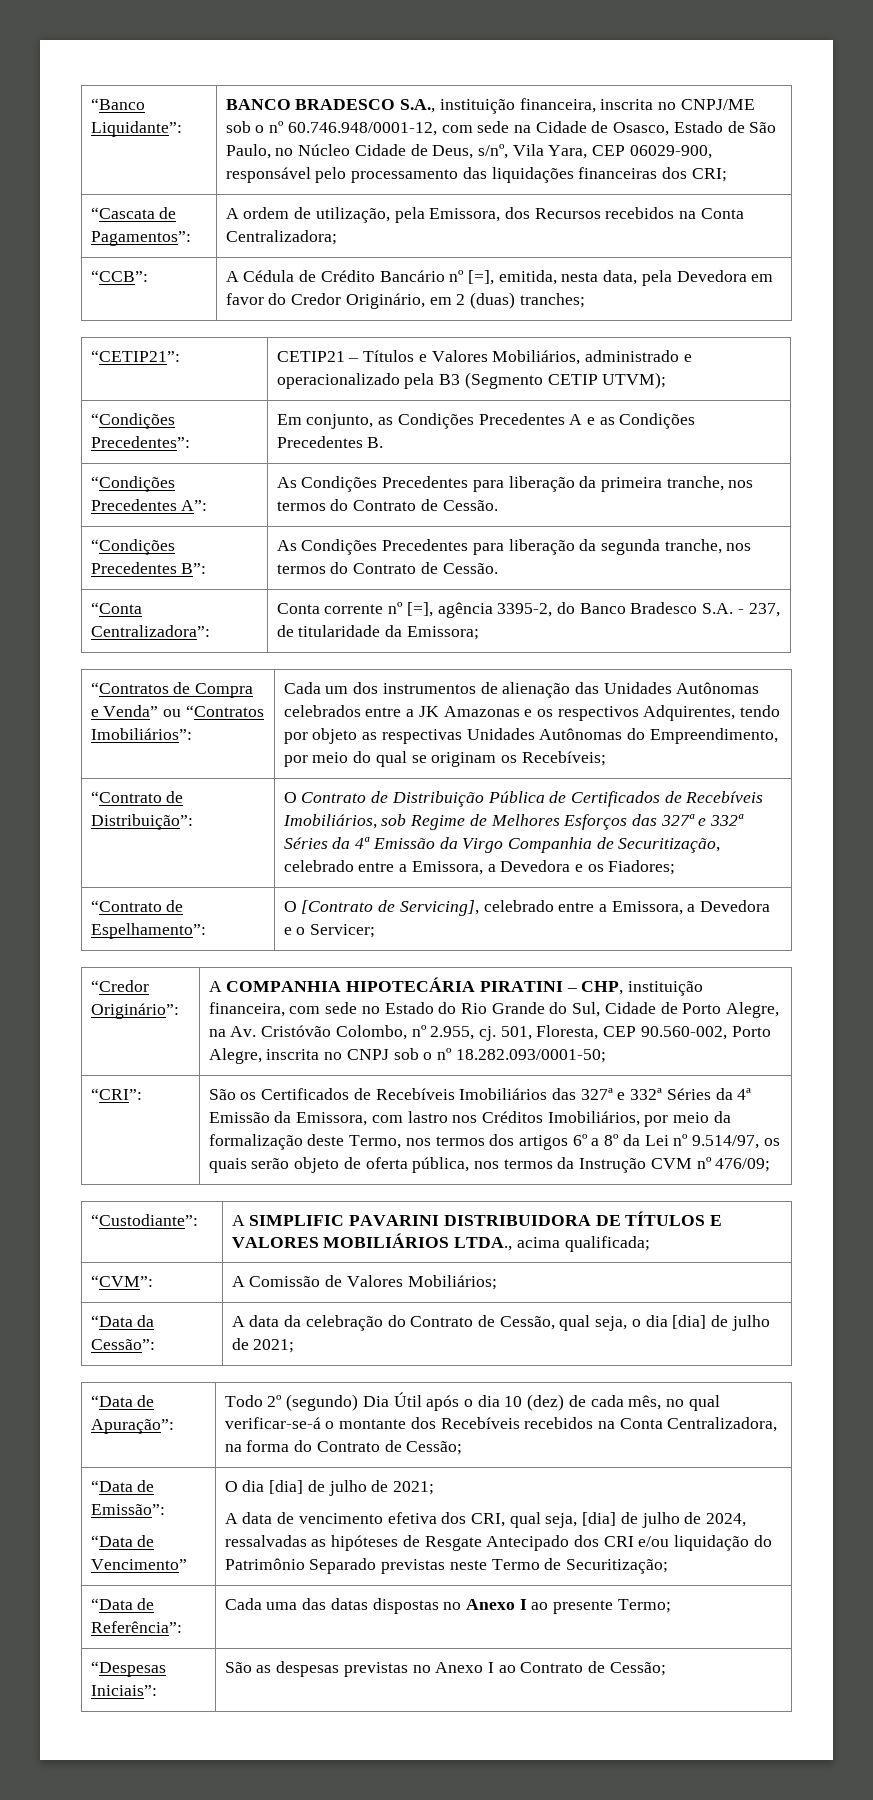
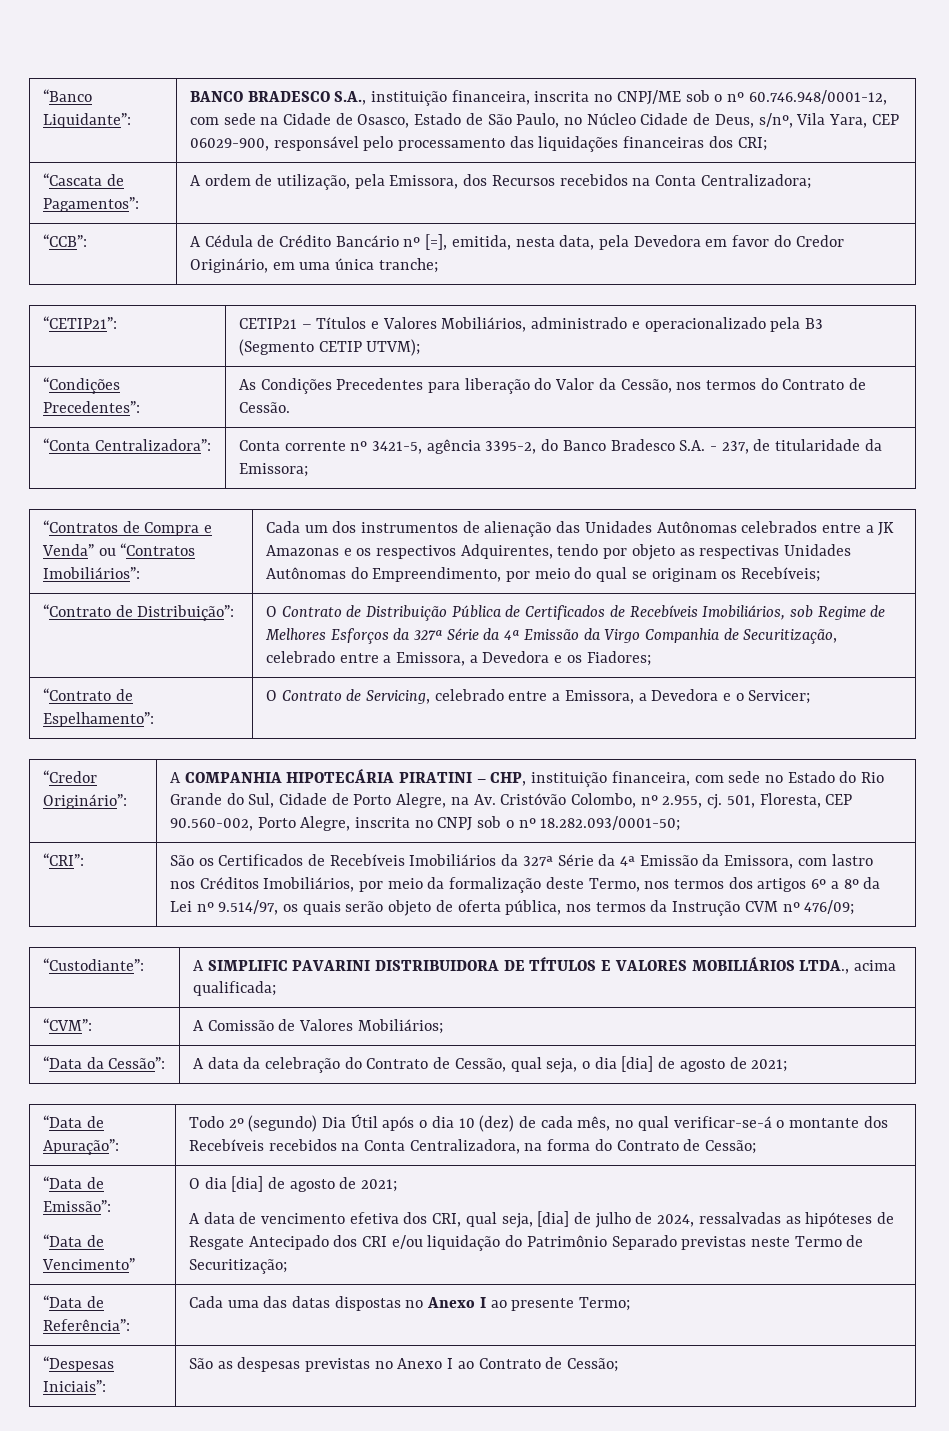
[456,292,585,309] 2 (duas) tranches; -> [299,258,438,273] uma única tranche;
[276,413,696,429] [276,436,384,448] [90,476,175,492] [90,499,208,511] [276,476,754,492] [276,499,498,511] [90,539,175,555] [90,562,207,574] [276,539,722,555] | Em conjunto, as Condições Precedentes A e as Condições Precedentes B. // “Condições Precedentes A”: | As Condições Precedentes para liberação da primeira tranche, nos termos do Contrato de Cessão. // “Condições Precedentes B”: | As Condições Precedentes para liberação da segunda tranche, -> [238,378,672,394] | As Condições Precedentes para liberação do Valor da Cessão,
[406,602,433,617] [=], -> [371,441,422,454] 3421-5,
[632,814,745,826] [283,837,328,849] das 327ª e 332ª Séries -> [393,628,479,641] da 327ª Série
[301,900,479,916] [Contrato de Servicing], -> [281,689,430,704] Contrato de Servicing,
[552,1088,711,1100] das 327ª e 332ª Séries -> [501,854,594,866] da 327ª Série
[731,1315,770,1331] julho -> [679,1059,725,1072] agosto
[328,1480,367,1496] julho -> [289,1179,335,1192] agosto

